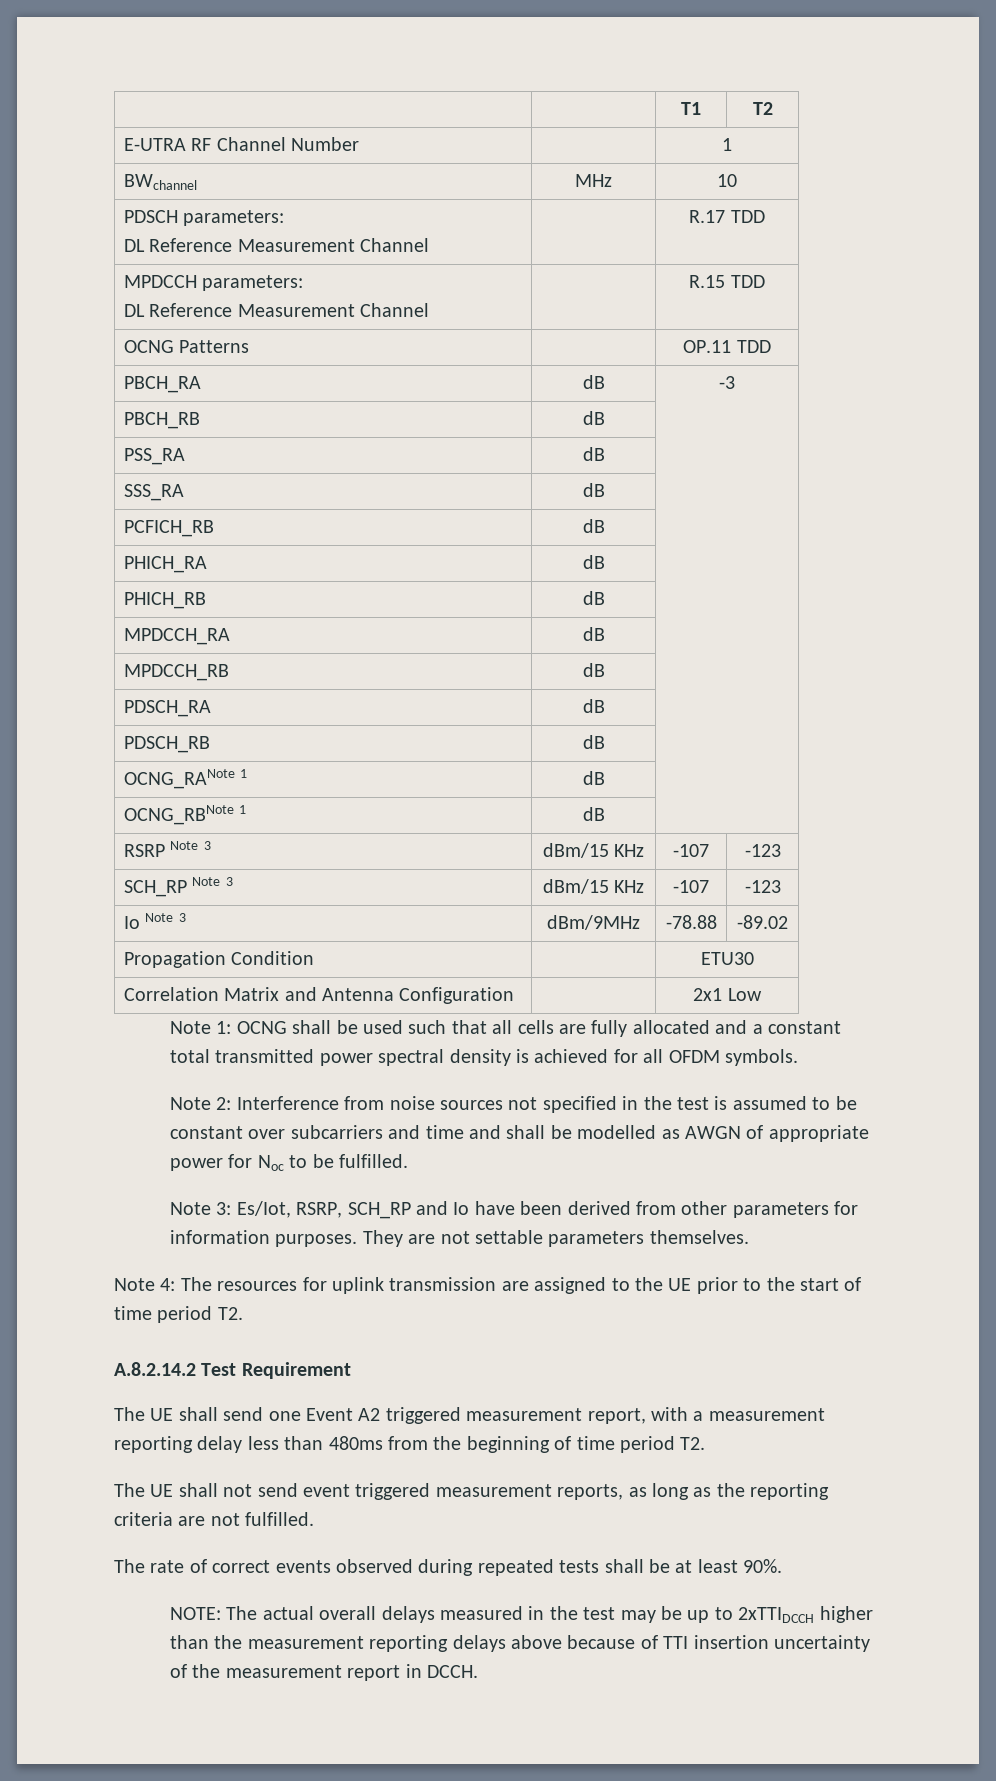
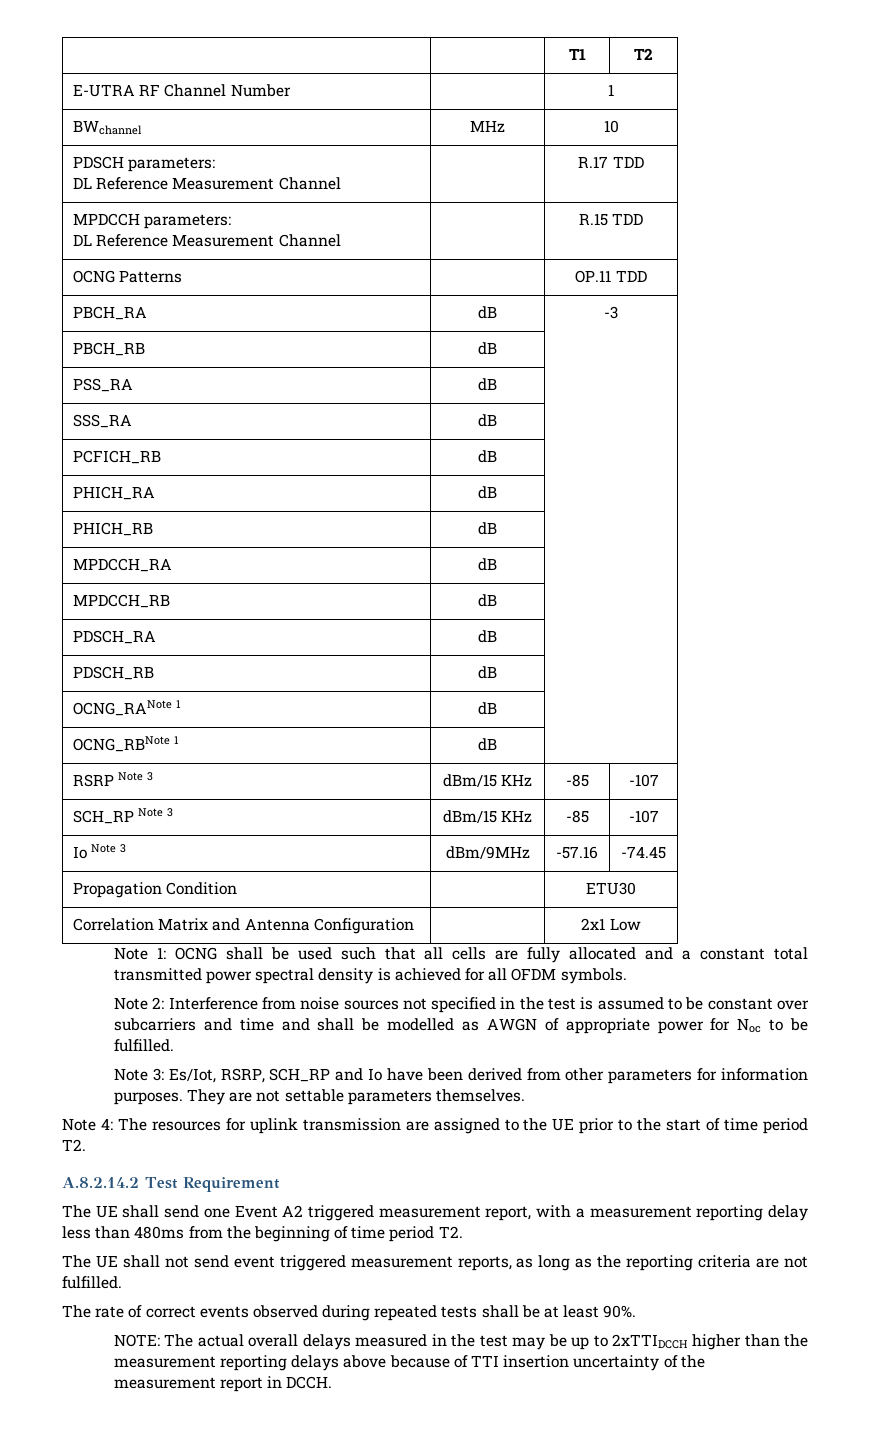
[673,844,710,857] [744,844,781,857] | -107 | -123 -> [565,774,589,787] [628,774,659,787] | -85 | -107
[673,880,710,893] [744,880,781,893] | -107 | -123 -> [565,810,589,823] [628,810,659,823] | -85 | -107
[665,915,717,929] [737,915,789,929] -78.88 | -89.02 -> [556,846,598,859] [621,846,667,859] -57.16 | -74.45

